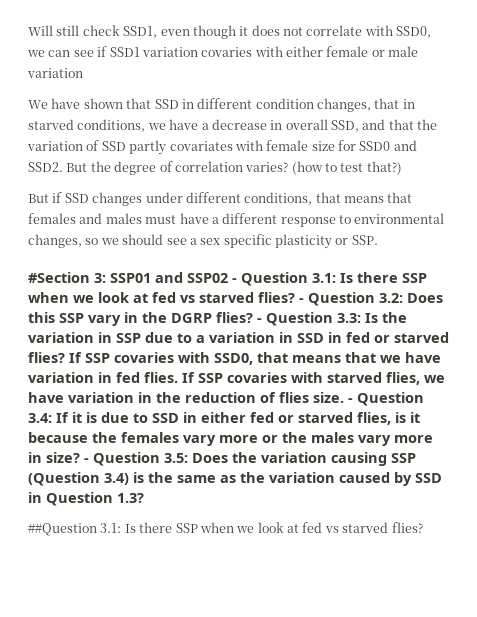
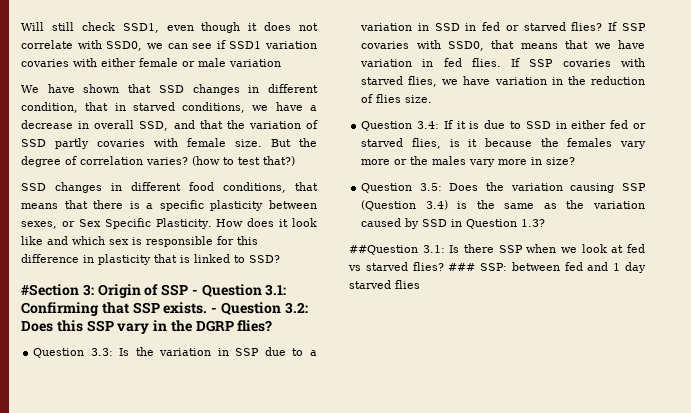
[181,98,371,112] in different condition changes, -> [192,84,318,95] [21,102,78,113] changes in different condition,
[169,141,233,151] covariates -> [97,139,145,147] covaries
[311,140,417,151] [28,162,63,172] size for SSD0 and SSD2. -> [235,139,262,147] size.
[28,192,413,206] [28,213,445,227] [28,234,378,249] [28,272,427,286] [28,292,295,303] But if SSD changes under different conditions, that means that females and males must have a different response to environmental changes, so we should see a sex specific plasticity or SSP. // #Section 3: SSP01 and SSP02 - Question 3.1: Is there SSP when we look at fed vs starved flies? -> [21,182,318,193] [21,200,317,211] [21,218,317,229] [21,236,258,247] [21,254,280,265] [21,284,287,298] [21,302,208,316] SSD changes in different food conditions, that means that there is a specific plasticity between sexes, or Sex Specific Plasticity. How does it look like and which sex is responsible for this difference in plasticity that is linked to SSD? // #Section 3: Origin of SSP - Question 3.1: Confirming that SSP exists.
[257,318,262,323] - -> (273, 326) //
[348,398,353,403] - -> (433, 99) //
[84,458,89,463] - -> (576, 161) //
(423, 527) none -> [448,262,646,273] [349,280,420,289] ### SSP: between fed and 1 day starved flies

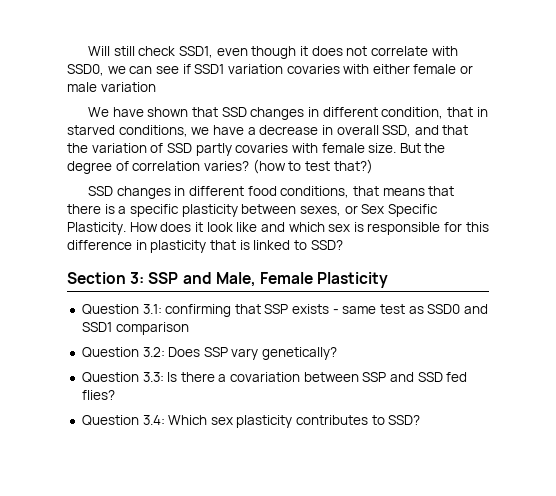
[21,284,198,298] #Section 3: Origin of SSP - -> [67,272,389,288] Section 3: SSP and Male, Female Plasticity //
[21,302,99,316] Confirming -> [165,304,232,317] confirming
[163,302,218,314] exists. - -> [292,304,488,314] [81,322,189,335] exists - same test as SSD0 and SSD1 comparison //
[56,320,83,332] this -> (201, 352) none
[153,320,273,332] in the DGRP flies? -> [262,347,338,360] genetically?
[135,347,317,356] [360,22,646,31] [361,40,645,51] [360,58,645,67] [361,76,645,87] [361,94,433,103] [361,120,646,131] [361,138,646,149] [361,156,576,167] [361,182,646,193] [361,200,645,211] [361,218,546,229] [349,244,645,255] [348,262,646,273] [349,280,420,289] the variation in SSP due to a variation in SSD in fed or starved flies? If SSP covaries with SSD0, that means that we have variation in fed flies. If SSP covaries with starved flies, we have variation in the reduction of flies size. // Question 3.4: If it is due to SSD in either fed or starved flies, is it because the females vary more or the males vary more in size? // Question 3.5: Does the variation causing SSP (Question 3.4) is the same as the variation caused by SSD in Question 1.3? // ##Question 3.1: Is there SSP when we look at fed vs starved flies? ### SSP: between fed and 1 day starved flies -> [180,372,468,382] [81,390,115,400] [81,415,421,428] there a covariation between SSP and SSD fed flies? // Question 3.4: Which sex plasticity contributes to SSD?

